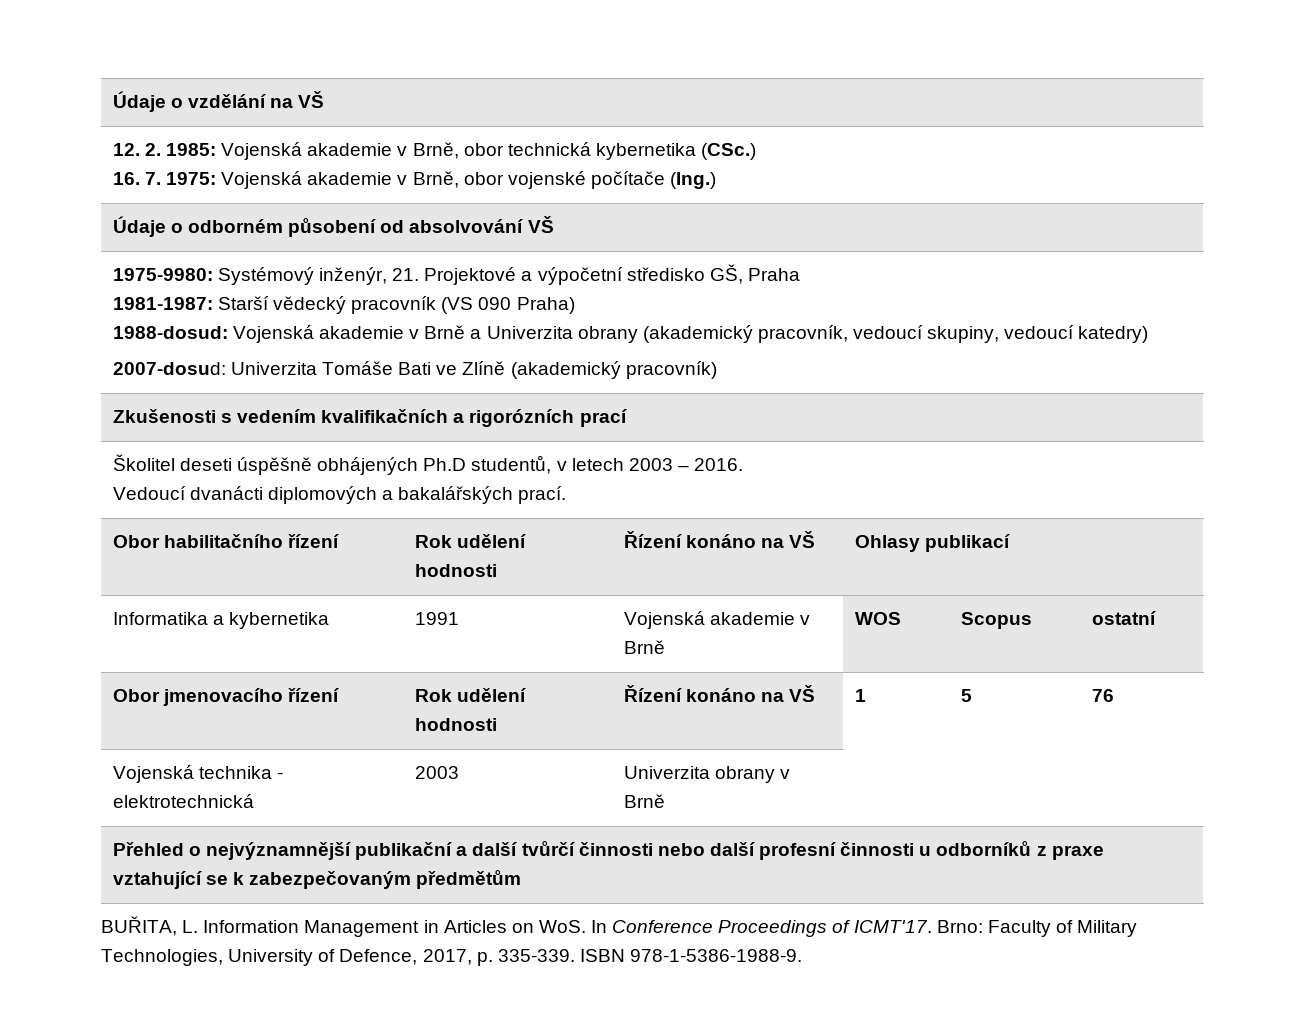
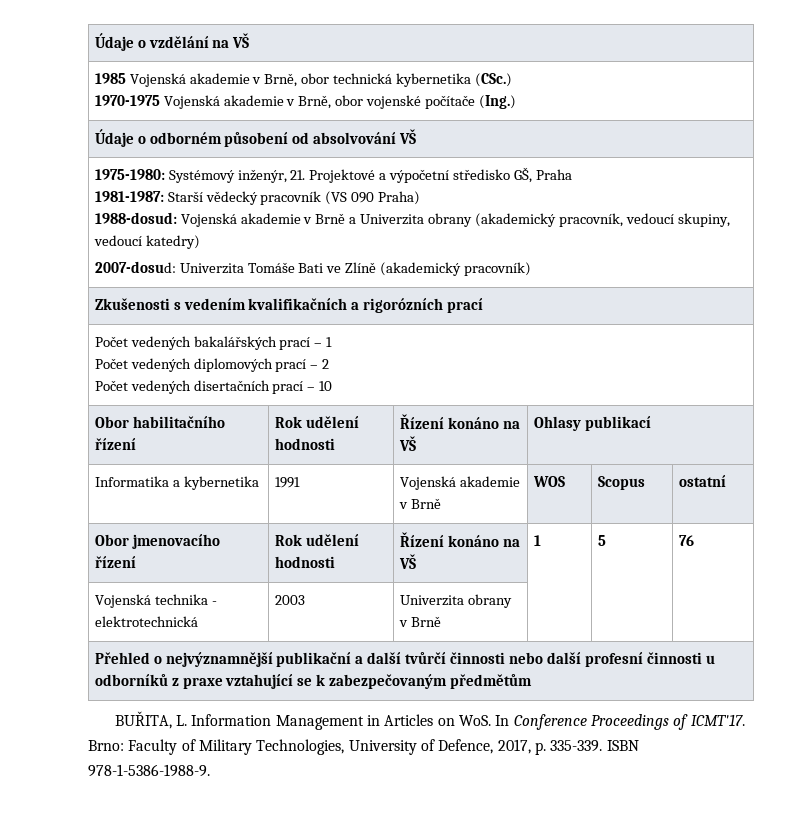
[112,143,217,156] 12. 2. 1985: -> [94,73,126,84] 1985
[112,172,217,185] 16. 7. 1975: -> [94,95,160,106] 1970-1975
[112,268,213,281] 1975-9980: -> [94,169,165,180] 1975-1980:
[112,454,744,475] [112,486,567,504] Školitel deseti úspěšně obhájených Ph.D studentů, v letech 2003 – 2016. // Vedoucí dvanácti diplomových a bakalářských prací. -> [94,336,333,350] [94,358,330,372] [94,380,333,394] Počet vedených bakalářských prací – 1 // Počet vedených diplomových prací – 2 // Počet vedených disertačních prací – 10

